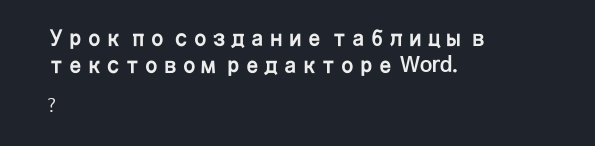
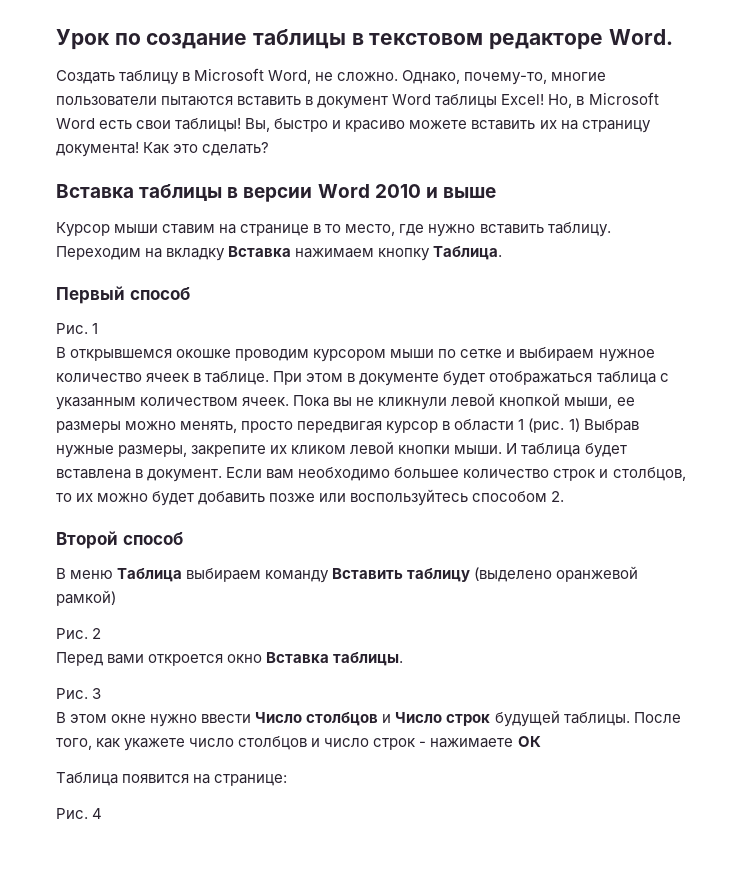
[47,98,58,112] ? -> [56,68,607,85] [56,92,659,109] [56,118,651,133] [56,142,270,157] [56,184,496,202] [56,222,611,237] [56,246,503,261] [56,286,190,304] [56,323,99,334] [56,347,655,362] [56,371,669,386] [56,393,635,410] [56,418,639,434] [56,441,627,458] [56,467,686,482] [56,489,565,506] [56,531,183,549] [56,566,639,583] [56,590,116,606] [56,628,102,639] [56,652,404,666] [56,688,102,699] [56,710,681,727] [56,736,541,751] [56,772,288,786] [56,808,103,819] Создать таблицу в Microsoft Word, не сложно. Однако, почему-то, многие пользователи пытаются вставить в документ Word таблицы Excel! Но, в Microsoft Word есть свои таблицы! Вы, быстро и красиво можете вставить их на страницу документа! Как это сделать? // Вставка таблицы в версии Word 2010 и выше // Курсор мыши ставим на странице в то место, где нужно вставить таблицу. Переходим на вкладку Вставка нажимаем кнопку Таблица. // Первый способ // Рис. 1 // В открывшемся окошке проводим курсором мыши по сетке и выбираем нужное количество ячеек в таблице. При этом в документе будет отображаться таблица с указанным количеством ячеек. Пока вы не кликнули левой кнопкой мыши, ее размеры можно менять, просто передвигая курсор в области 1 (рис. 1) Выбрав нужные размеры, закрепите их кликом левой кнопки мыши. И таблица будет вставлена в документ. Если вам необходимо большее количество строк и столбцов, то их можно будет добавить позже или воспользуйтесь способом 2. // Второй способ // В меню Таблица выбираем команду Вставить таблицу (выделено оранжевой рамкой) // Рис. 2 // Перед вами откроется окно Вставка таблицы. // Рис. 3 // В этом окне нужно ввести Число столбцов и Число строк будущей таблицы. После того, как укажете число столбцов и число строк - нажимаете ОК // Таблица появится на странице: // Рис. 4

